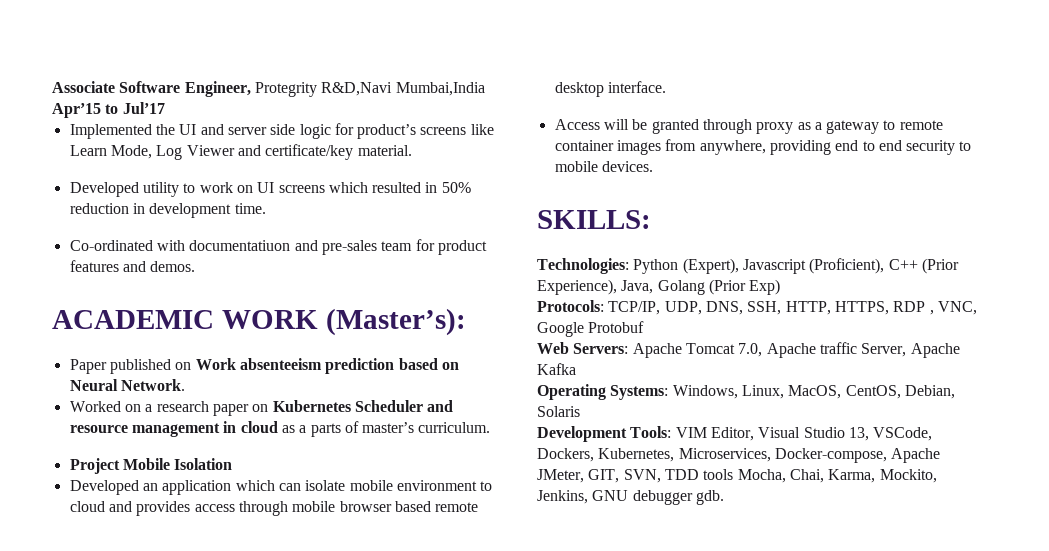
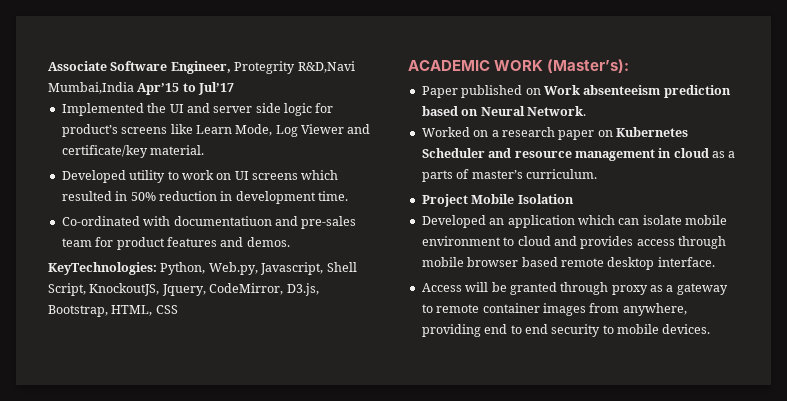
(196, 266) none -> [48,262,357,275] [48,283,319,296] [48,305,178,317] // KeyTechnologies: Python, Web.py, Javascript, Shell Script, KnockoutJS, Jquery, CodeMirror, D3.js, Bootstrap, HTML, CSS
[537,210,651,229] [537,258,959,274] [537,279,781,295] [537,300,977,315] [537,321,645,337] [537,342,960,358] [537,363,576,375] [537,384,955,400] [537,406,580,417] [537,426,933,442] [537,448,941,463] [537,469,937,483] [537,490,724,505] // SKILLS: // Technologies: Python (Expert), Javascript (Proficient), C++ (Prior Experience), Java, Golang (Prior Exp) // Protocols: TCP/IP, UDP, DNS, SSH, HTTP, HTTPS, RDP , VNC, Google Protobuf // Web Servers: Apache Tomcat 7.0, Apache traffic Server, Apache Kafka // Operating Systems: Windows, Linux, MacOS, CentOS, Debian, Solaris // Development Tools: VIM Editor, Visual Studio 13, VSCode, Dockers, Kubernetes, Microservices, Docker-compose, Apache JMeter, GIT, SVN, TDD tools Mocha, Chai, Karma, Mockito, Jenkins, GNU debugger gdb. -> (711, 329) none

